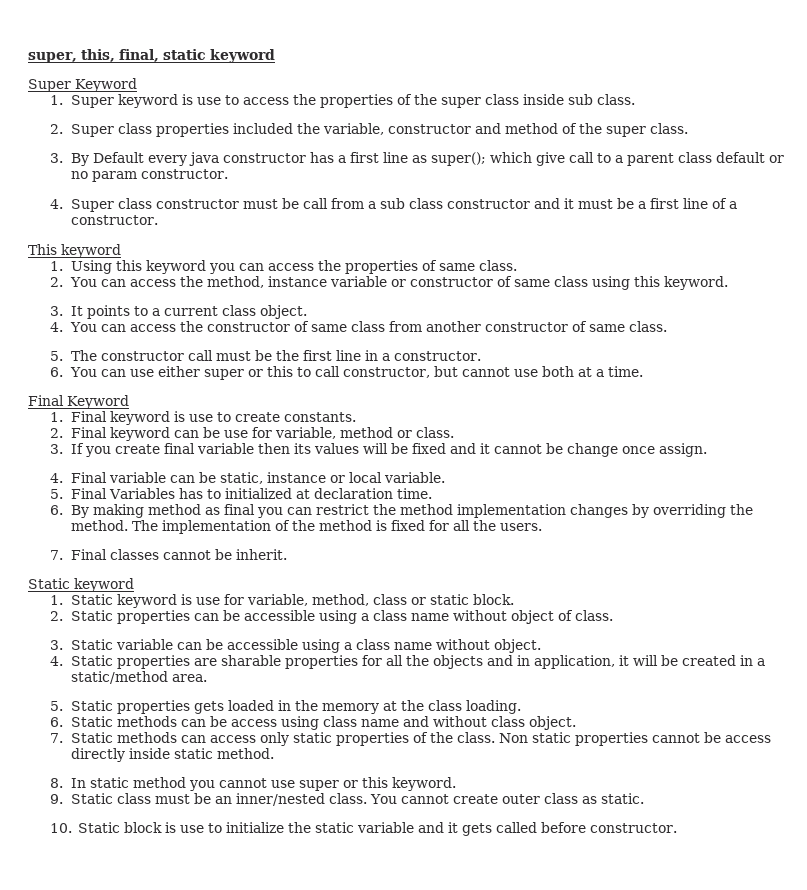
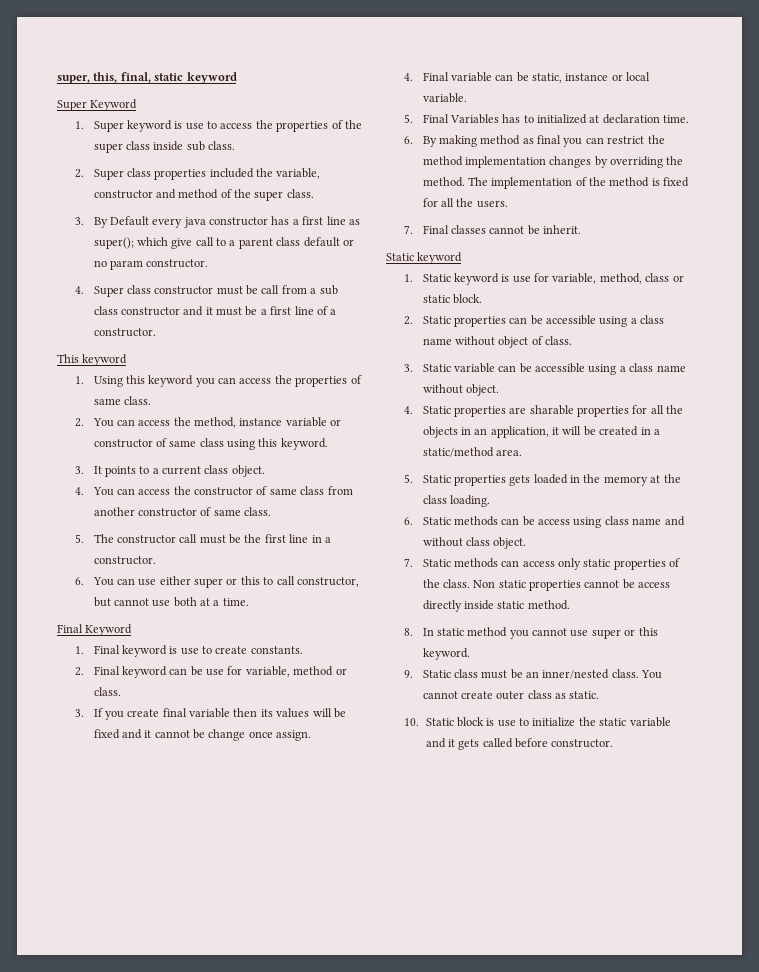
[487,655,531,666] and in -> [460,427,488,435] in an

